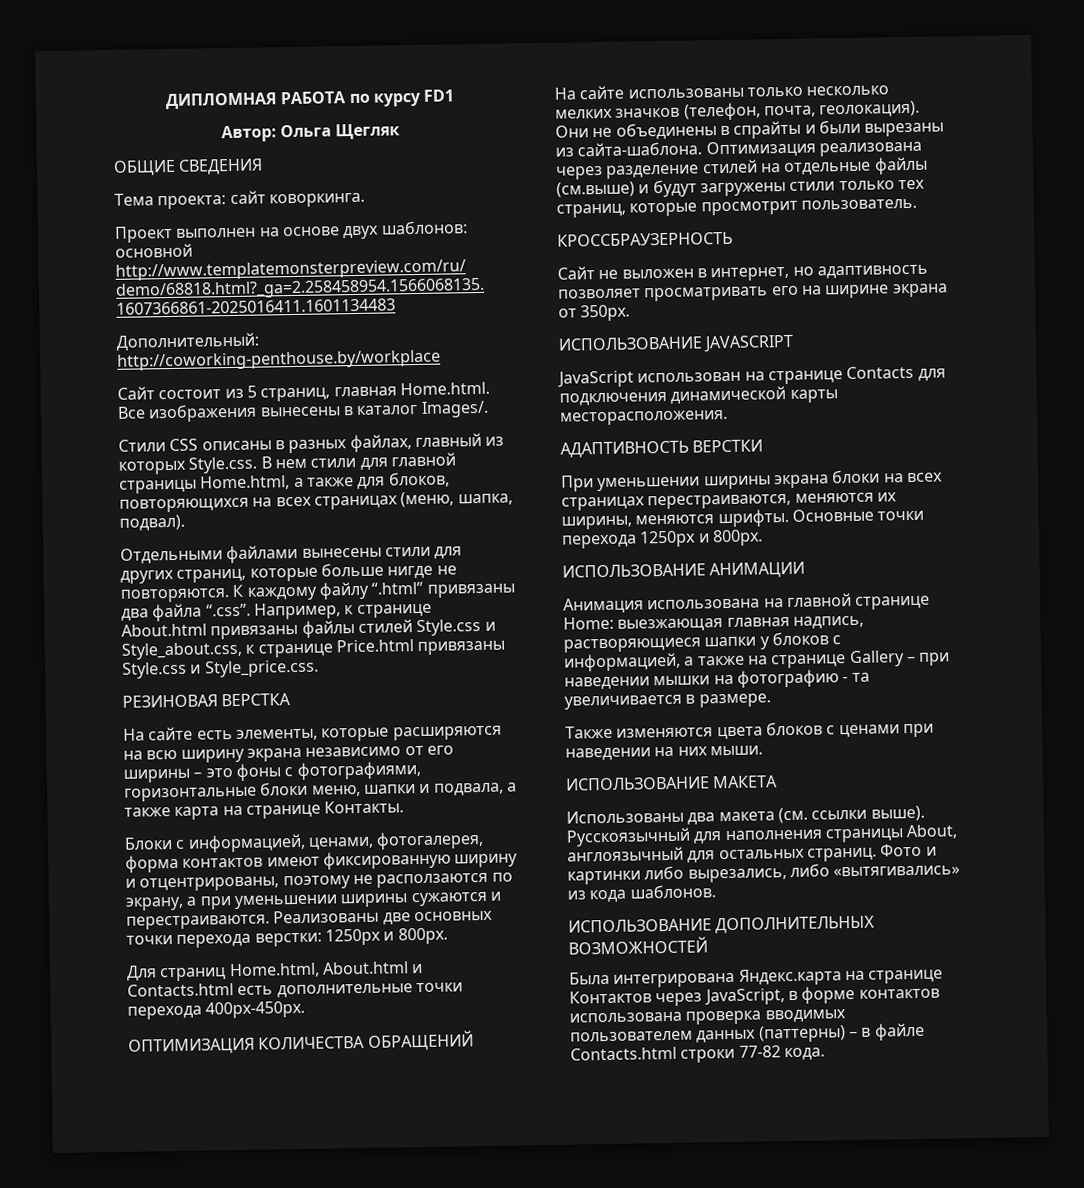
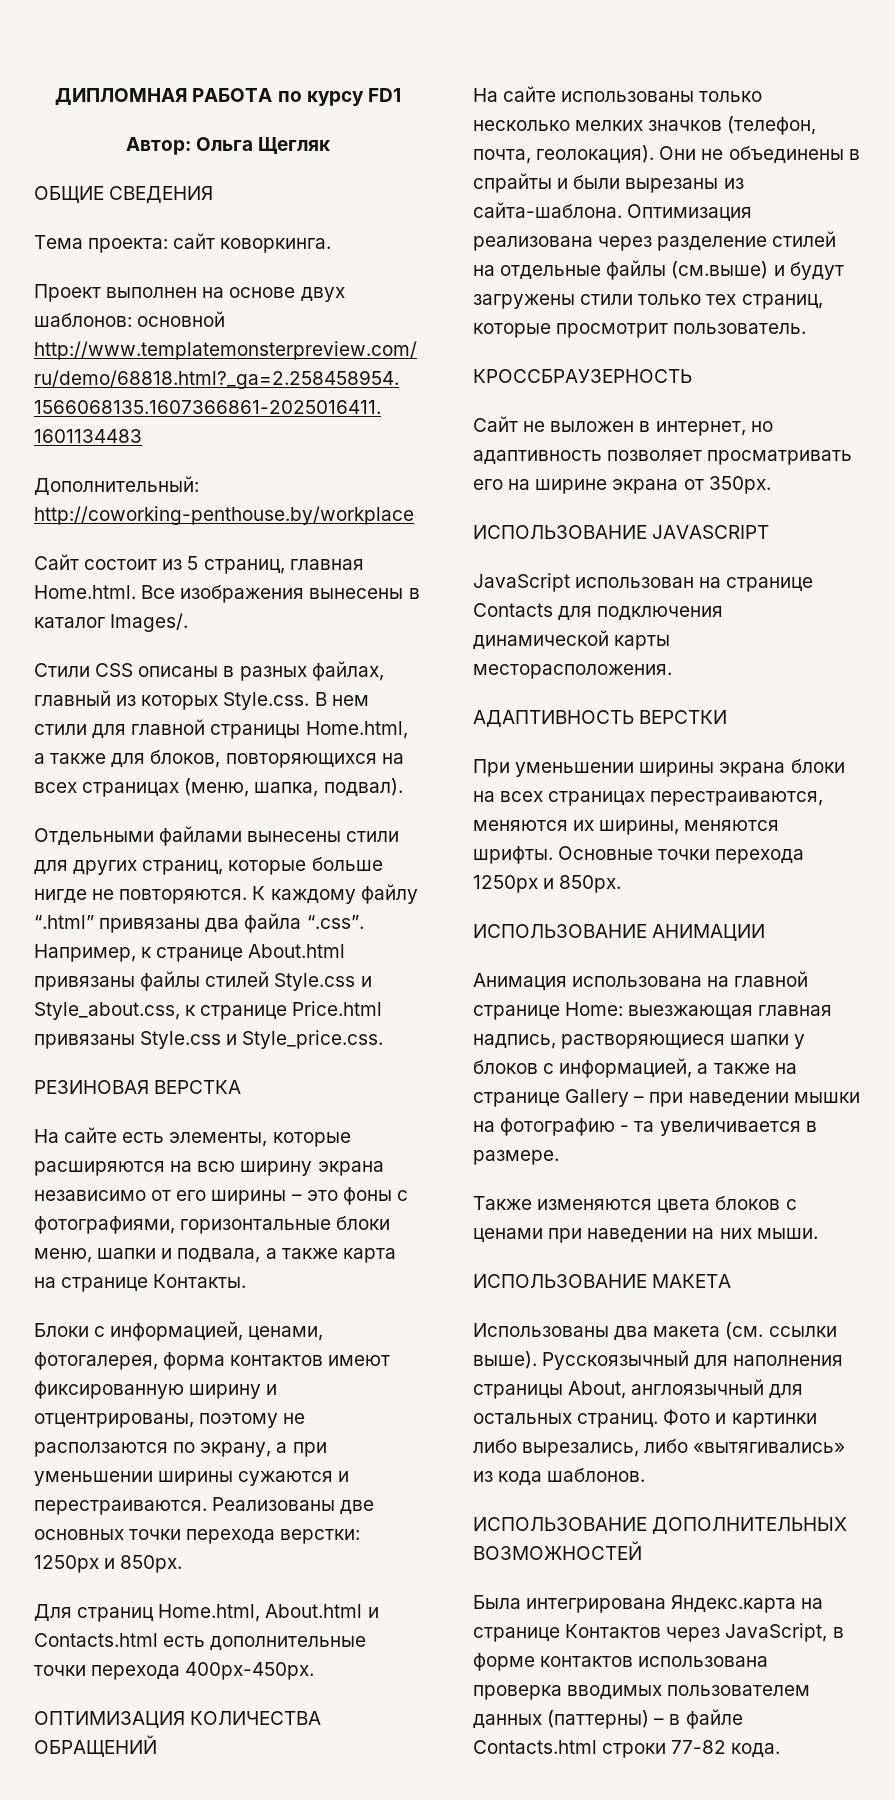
[397,927,448,945] 800px. -> [120,1555,183,1573] 850px.
[711,529,763,547] 800px. -> [559,875,622,893] 850px.

